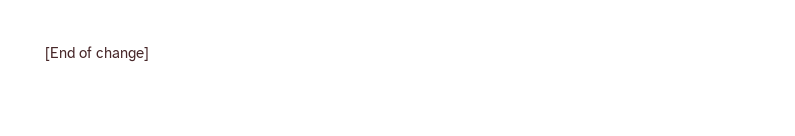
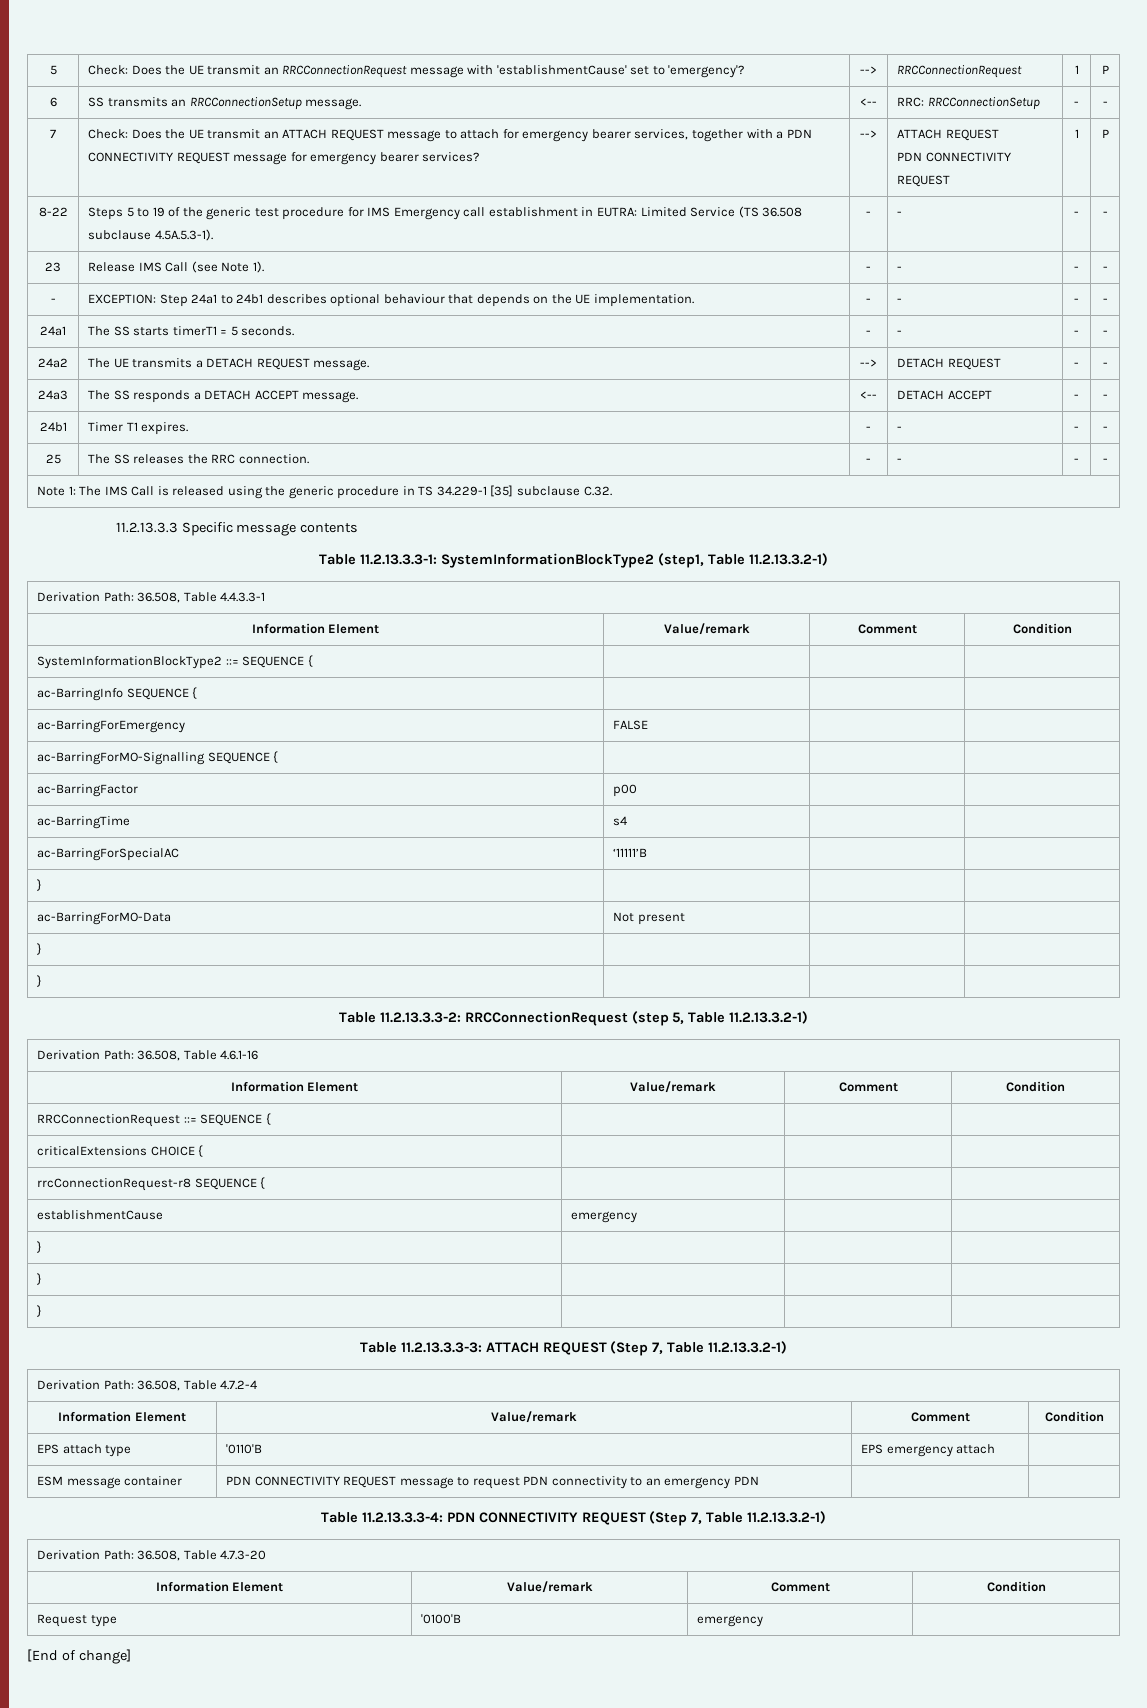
(45, 54) none -> [49,65,57,75] [88,65,745,78] [860,66,877,74] [897,65,1023,78] [1074,65,1079,74] [1101,65,1109,74] [49,97,57,107] [88,97,362,110] [860,98,877,106] [897,97,1040,110] [1074,101,1079,106] [1102,101,1108,106] [50,129,56,138] [88,129,812,142] [88,152,480,165] [860,130,877,138] [897,129,999,141] [897,152,1011,162] [897,175,951,187] [1074,129,1079,138] [1101,129,1109,138] [38,207,68,217] [88,206,803,220] [88,229,213,241] [866,211,871,216] [897,211,903,216] [1074,211,1079,216] [1102,211,1108,216] [45,262,61,272] [88,261,264,273] [866,266,871,271] [897,266,903,271] [1074,266,1079,271] [1102,266,1108,271] [50,298,56,303] [88,294,694,307] [866,298,871,303] [897,298,903,303] [1074,298,1079,303] [1102,298,1108,303] [40,326,66,336] [88,326,295,336] [866,330,871,335] [897,330,903,335] [1074,330,1079,335] [1102,330,1108,335] [38,358,68,368] [88,358,370,371] [860,359,877,367] [897,358,1001,370] [1074,362,1079,367] [1102,362,1108,367] [38,390,68,400] [88,390,359,403] [860,391,877,399] [897,390,992,400] [1074,394,1079,399] [1102,394,1108,399] [39,422,67,432] [88,422,189,435] [866,426,871,431] [897,426,903,431] [1074,426,1079,431] [1102,426,1108,431] [45,454,61,464] [88,454,309,464] [866,458,871,463] [897,458,903,463] [1074,458,1079,463] [1102,458,1108,463] [37,485,612,499] [115,522,359,536] [319,553,828,568] [37,592,266,603] [251,623,380,634] [663,623,750,635] [857,624,917,634] [1012,623,1072,634] [37,655,313,669] [37,687,198,701] [37,720,186,733] [613,720,649,730] [37,751,279,765] [37,784,139,797] [613,784,638,797] [37,816,131,829] [613,816,628,826] [37,848,180,861] [613,848,648,857] [37,879,43,891] [37,912,172,925] [613,912,685,925] [37,943,43,955] [37,975,43,987] [338,1011,809,1026] [37,1050,259,1061] [230,1081,359,1092] [630,1081,716,1093] [838,1082,898,1092] [1006,1081,1065,1092] [37,1113,271,1127] [37,1145,204,1157] [37,1177,266,1191] [37,1210,164,1220] [571,1211,638,1223] [37,1241,43,1253] [37,1273,43,1285] [37,1305,43,1317] [359,1341,788,1356] [37,1380,258,1391] [58,1411,186,1422] [491,1411,577,1423] [910,1412,970,1422] [1044,1411,1104,1422] [37,1444,132,1457] [226,1444,263,1454] [861,1444,996,1457] [37,1476,183,1489] [226,1476,759,1489] [320,1511,827,1526] [37,1550,267,1561] [155,1581,284,1592] [506,1581,593,1593] [770,1582,830,1592] [986,1581,1046,1592] [37,1614,117,1627] [421,1614,462,1624] [697,1615,764,1627] 5 | Check: Does the UE transmit an RRCConnectionRequest message with 'establishmentCause' set to 'emergency'? | --> | RRCConnectionRequest | 1 | P // 6 | SS transmits an RRCConnectionSetup message. | <-- | RRC: RRCConnectionSetup | - | - // 7 | Check: Does the UE transmit an ATTACH REQUEST message to attach for emergency bearer services, together with a PDN CONNECTIVITY REQUEST message for emergency bearer services? | --> | ATTACH REQUEST // PDN CONNECTIVITY REQUEST | 1 | P // 8-22 | Steps 5 to 19 of the generic test procedure for IMS Emergency call establishment in EUTRA: Limited Service (TS 36.508 subclause 4.5A.5.3-1). | - | - | - | - // 23 | Release IMS Call (see Note 1). | - | - | - | - // - | EXCEPTION: Step 24a1 to 24b1 describes optional behaviour that depends on the UE implementation. | - | - | - | - // 24a1 | The SS starts timerT1 = 5 seconds. | - | - | - | - // 24a2 | The UE transmits a DETACH REQUEST message. | --> | DETACH REQUEST | - | - // 24a3 | The SS responds a DETACH ACCEPT message. | <-- | DETACH ACCEPT | - | - // 24b1 | Timer T1 expires. | - | - | - | - // 25 | The SS releases the RRC connection. | - | - | - | - // Note 1: The IMS Call is released using the generic procedure in TS 34.229-1 [35] subclause C.32. // 11.2.13.3.3 Specific message contents // Table 11.2.13.3.3-1: SystemInformationBlockType2 (step1, Table 11.2.13.3.2-1) // Derivation Path: 36.508, Table 4.4.3.3-1 // Information Element | Value/remark | Comment | Condition // SystemInformationBlockType2 ::= SEQUENCE { | | | // ac-BarringInfo SEQUENCE { | | | // ac-BarringForEmergency | FALSE | | // ac-BarringForMO-Signalling SEQUENCE { | | | // ac-BarringFactor | p00 | | // ac-BarringTime | s4 | | // ac-BarringForSpecialAC | ‘11111’B | | // } | | | // ac-BarringForMO-Data | Not present | | // } | | | // } | | | // Table 11.2.13.3.3-2: RRCConnectionRequest (step 5, Table 11.2.13.3.2-1) // Derivation Path: 36.508, Table 4.6.1-16 // Information Element | Value/remark | Comment | Condition // RRCConnectionRequest ::= SEQUENCE { | | | // criticalExtensions CHOICE { | | | // rrcConnectionRequest-r8 SEQUENCE { | | | // establishmentCause | emergency | | // } | | | // } | | | // } | | | // Table 11.2.13.3.3-3: ATTACH REQUEST (Step 7, Table 11.2.13.3.2-1) // Derivation Path: 36.508, Table 4.7.2-4 // Information Element | Value/remark | Comment | Condition // EPS attach type | '0110'B | EPS emergency attach | // ESM message container | PDN CONNECTIVITY REQUEST message to request PDN connectivity to an emergency PDN | | // Table 11.2.13.3.3-4: PDN CONNECTIVITY REQUEST (Step 7, Table 11.2.13.3.2-1) // Derivation Path: 36.508, Table 4.7.3-20 // Information Element | Value/remark | Comment | Condition // Request type | '0100'B | emergency | //

